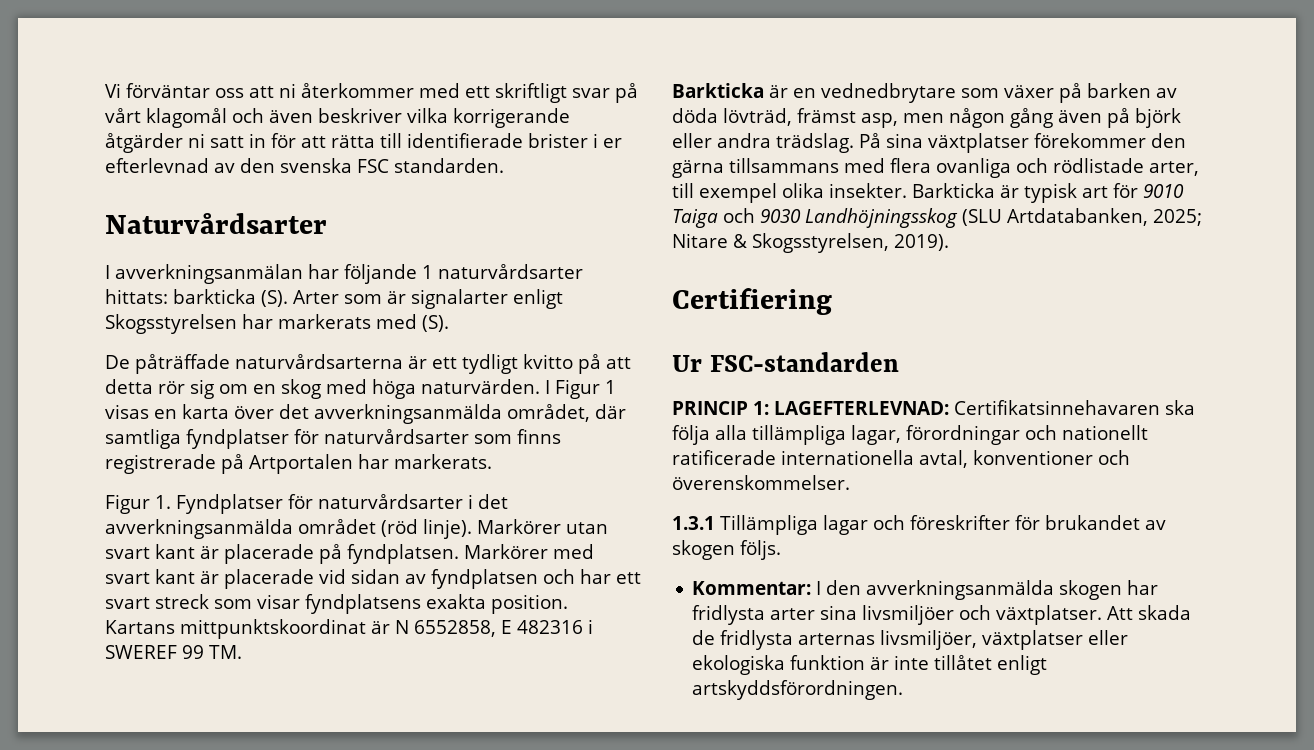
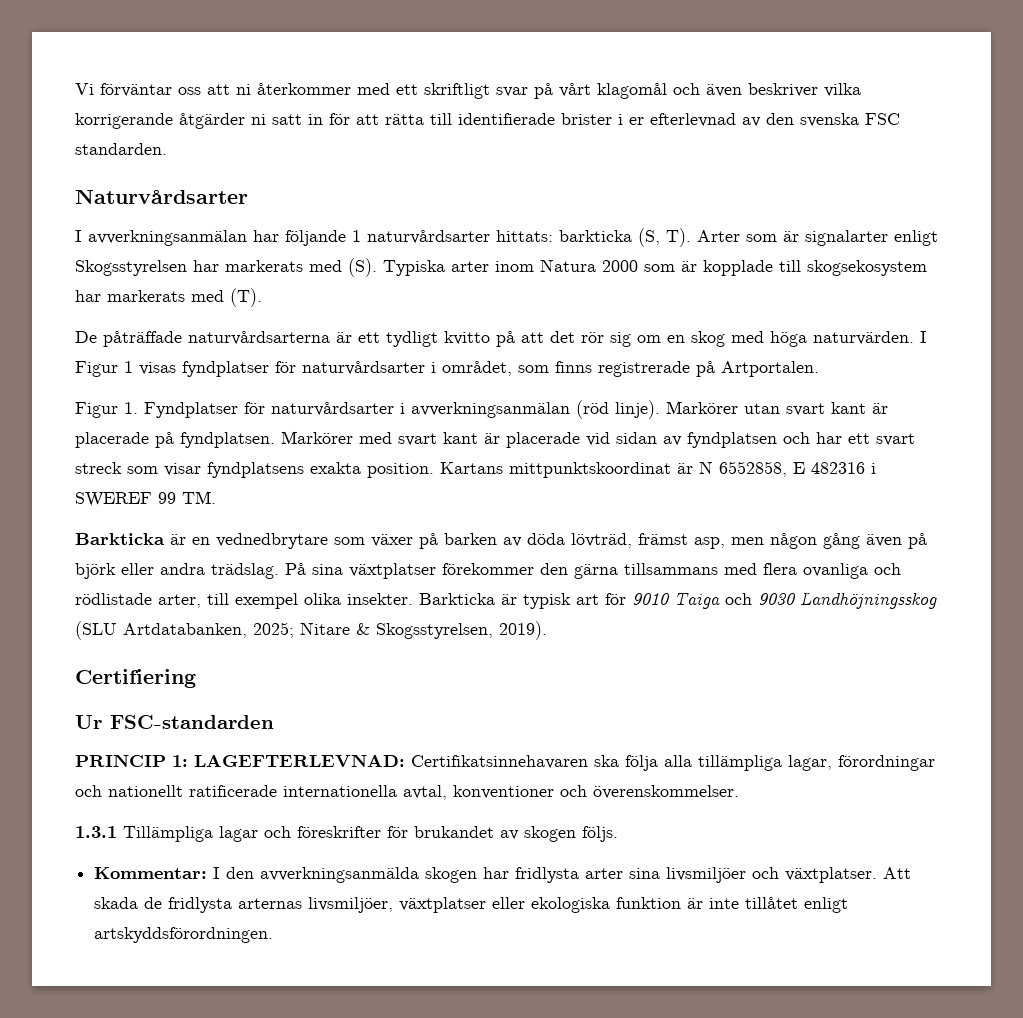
[261,290,288,307] (S). -> [638,228,691,247] (S, T).
(449, 323) none -> [383,259,927,276] [75,288,262,307] Typiska arter inom Natura 2000 som är kopplade till skogsekosystem har markerats med (T).
[105,379,153,394] detta -> [550,331,575,343] det
[154,404,626,424] [105,429,181,449] en karta över det avverkningsanmälda området, där samtliga -> (176, 368) none
(469, 436) none -> [431,361,512,376] i området,
[249,454,492,474] Artportalen har markerats. -> [721,361,819,377] Artportalen.
[478,494,508,509] [105,519,376,539] det avverkningsanmälda området -> [411,402,570,418] avverkningsanmälan

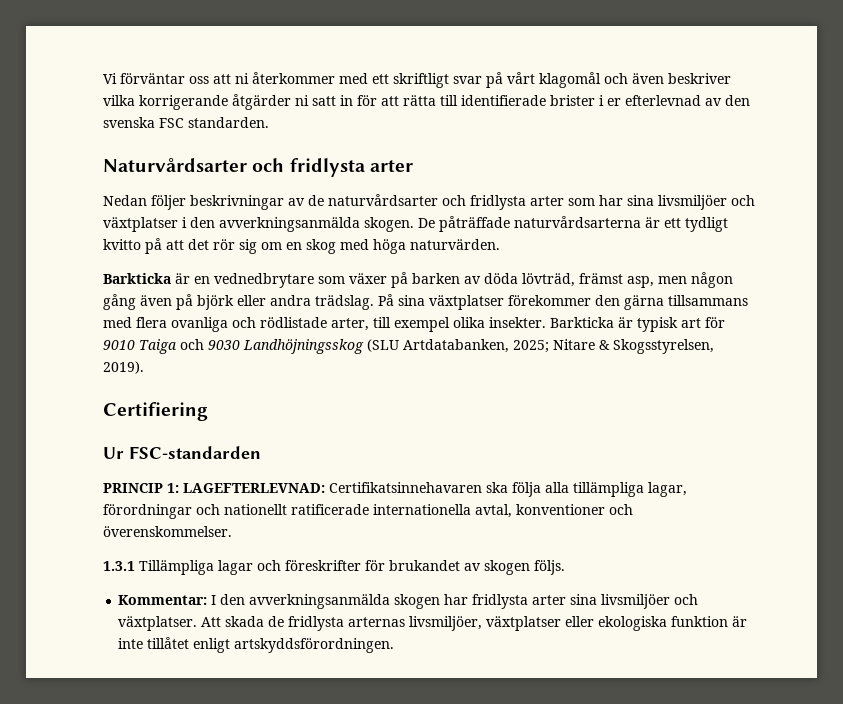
[75,228,938,247] [75,258,927,277] [75,288,262,307] // I avverkningsanmälan har följande 1 naturvårdsarter hittats: barkticka (S, T). Arter som är signalarter enligt Skogsstyrelsen har markerats med (S). Typiska arter inom Natura 2000 som är kopplade till skogsekosystem har markerats med (T). // -> [252,158,413,177] [103,194,755,210] [103,217,414,232] och fridlysta arter // Nedan följer beskrivningar av de naturvårdsarter och fridlysta arter som har sina livsmiljöer och växtplatser i den avverkningsanmälda skogen.
[920,331,927,343] [75,361,819,377] [75,400,888,419] [75,431,915,448] [75,461,876,478] [75,491,216,507] I Figur 1 visas fyndplatser för naturvårdsarter i området, som finns registrerade på Artportalen. // Figur 1. Fyndplatser för naturvårdsarter i avverkningsanmälan (röd linje). Markörer utan svart kant är placerade på fyndplatsen. Markörer med svart kant är placerade vid sidan av fyndplatsen och har ett svart streck som visar fyndplatsens exakta position. Kartans mittpunktskoordinat är N 6552858, E 482316 i SWEREF 99 TM. -> (500, 244) none

